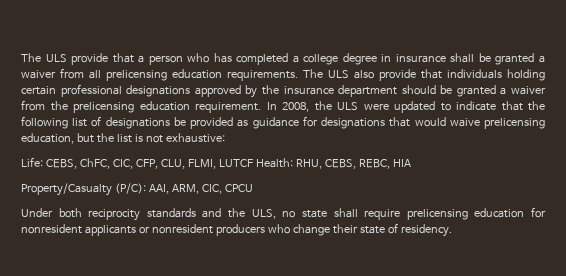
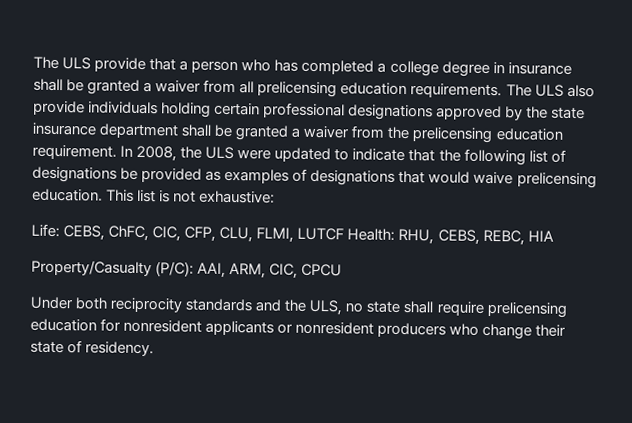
[421,69,442,79] that -> (85, 108) none
(279, 90) none -> [551,107,586,120] state
[401,85,436,95] should -> [181,124,212,137] shall
[252,116,318,129] guidance for -> [224,168,308,184] examples of
[21,133,114,144] education, but the -> [32,188,135,202] education. This

